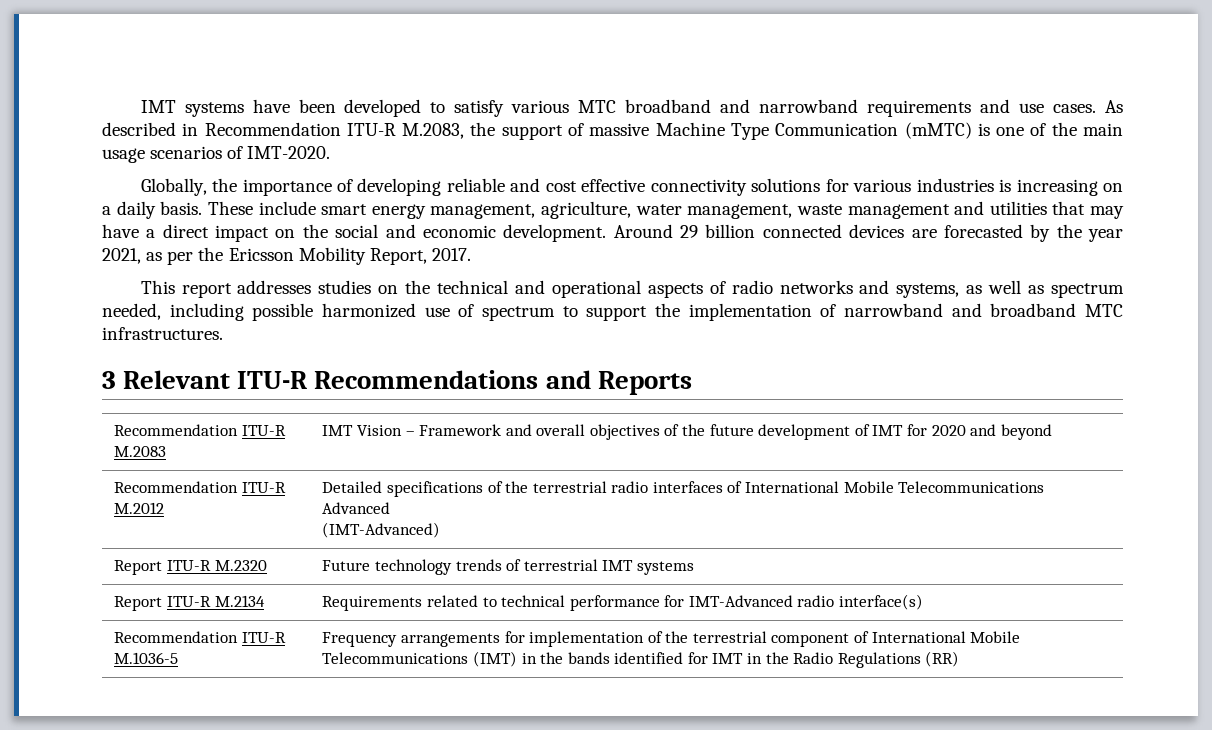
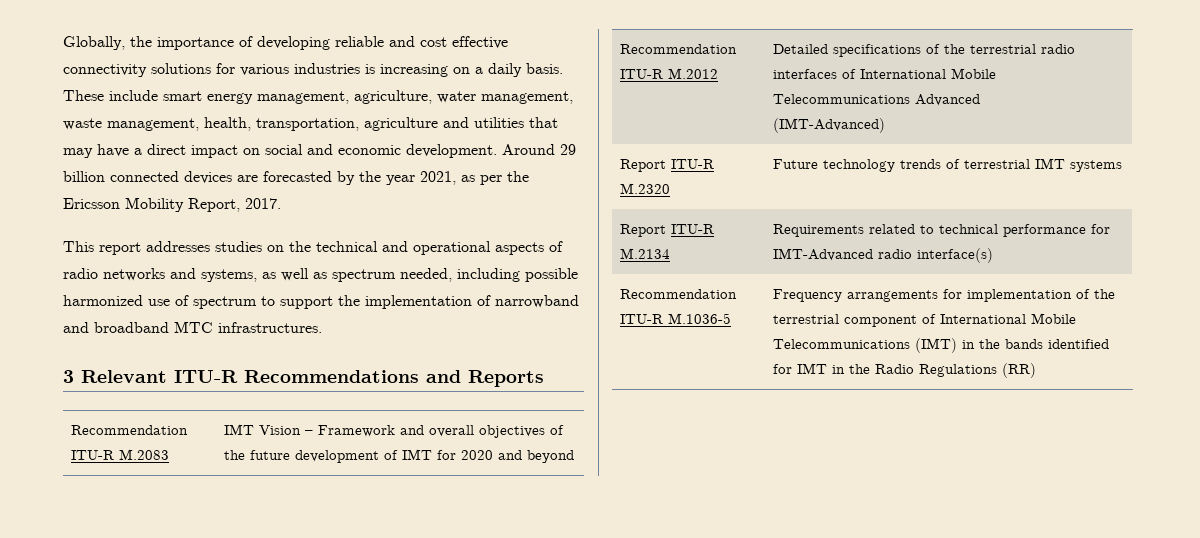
[140,99,1123,117] [102,122,1123,140] [102,146,331,163] IMT systems have been developed to satisfy various MTC broadband and narrowband requirements and use cases. As described in Recommendation ITU-R M.2083, the support of massive Machine Type Communication (mMTC) is one of the main usage scenarios of IMT-2020. // -> (63, 43) none
[847,204,950,219] management -> [107,117,438,131] management, health, transportation, agriculture
[302,224,328,238] the -> (260, 151) none

